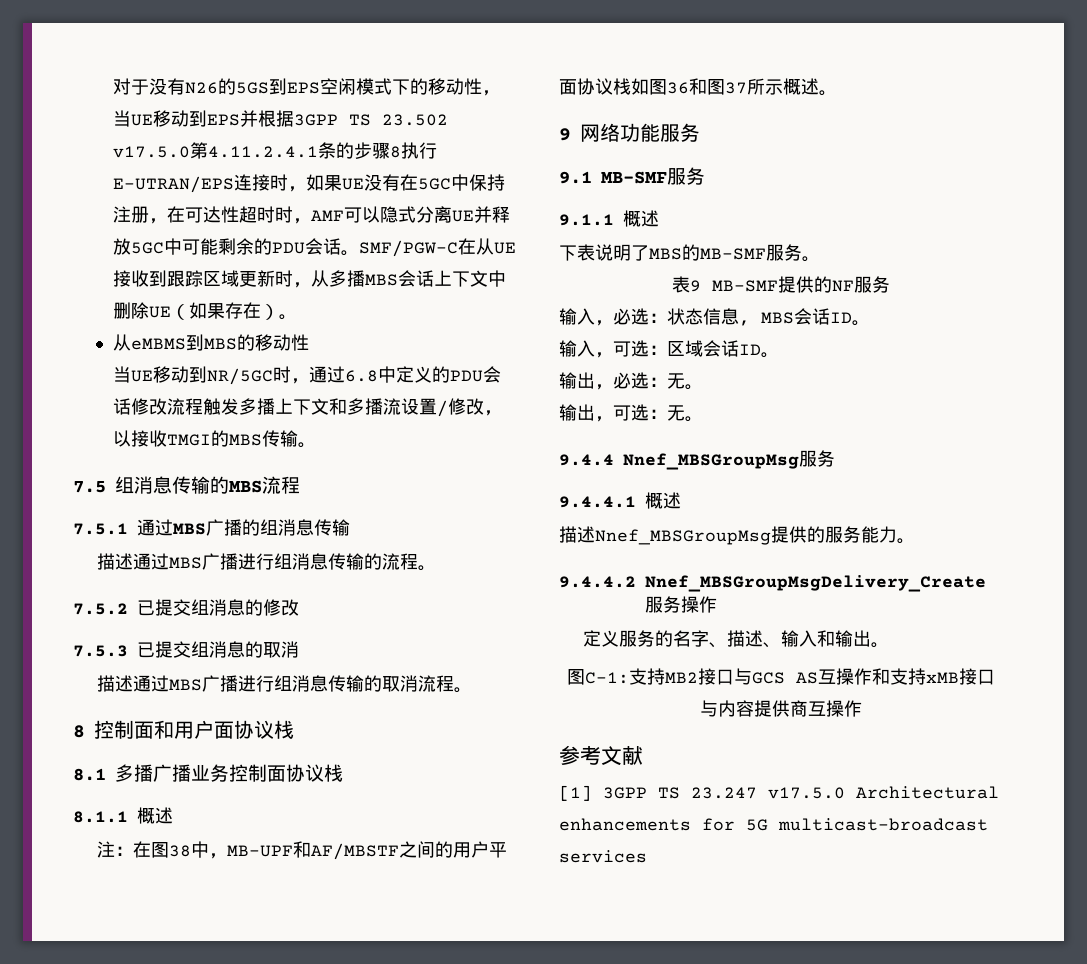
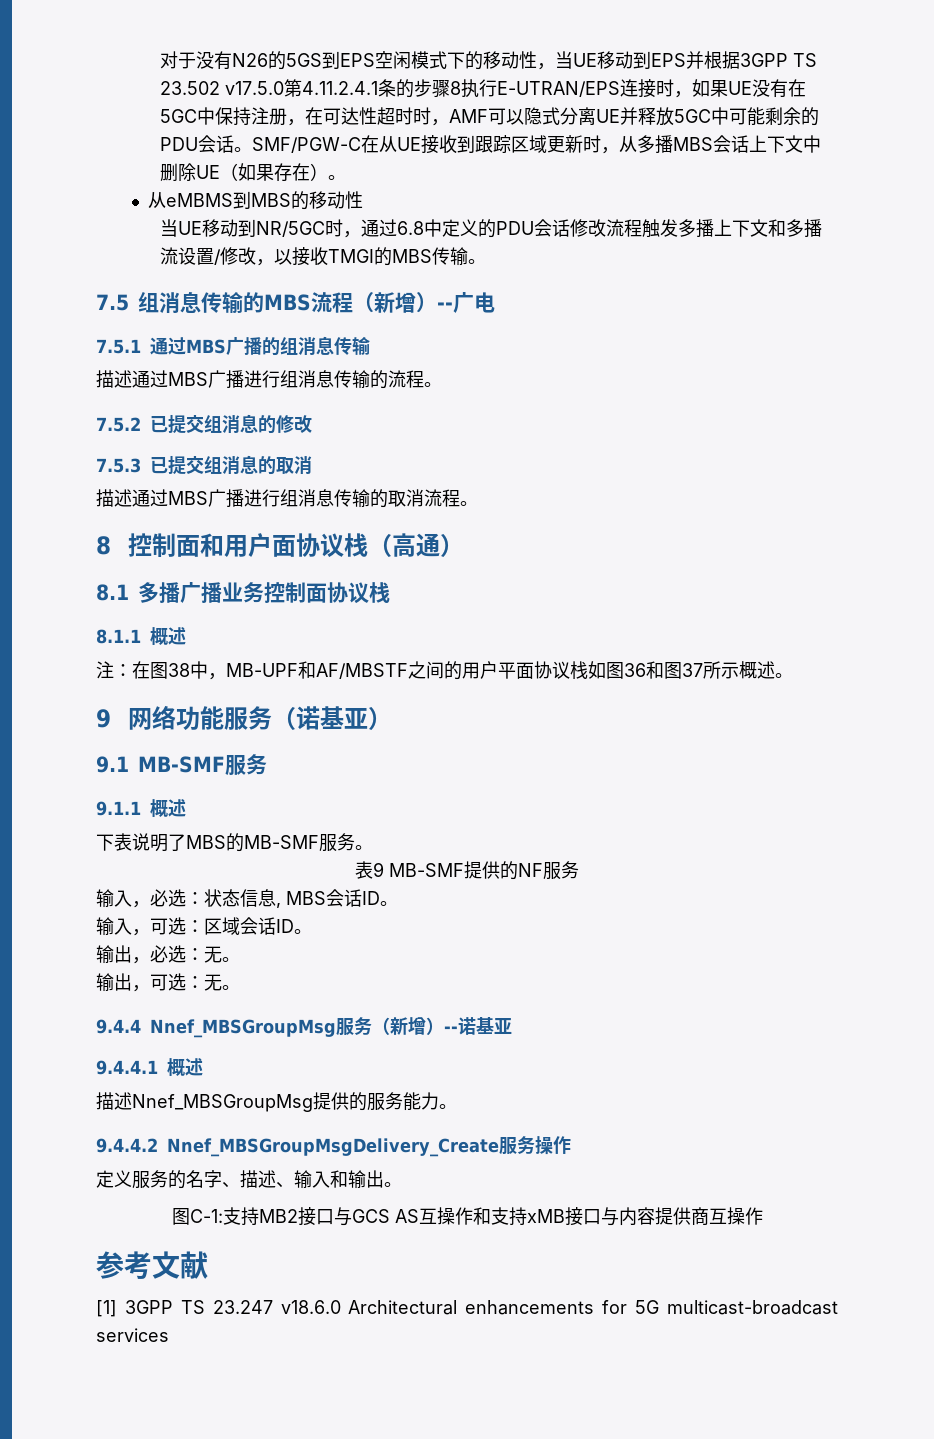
(300, 485) none -> [353,292,495,313] （新增）--广电
(294, 729) none -> [368,533,465,557] （高通）
(700, 132) none -> [272,706,393,730] （诺基亚）
(835, 458) none -> [372,1017,512,1035] （新增）--诺基亚
[768,787,845,799] v17.5.0 -> [280,1300,341,1314] v18.6.0

